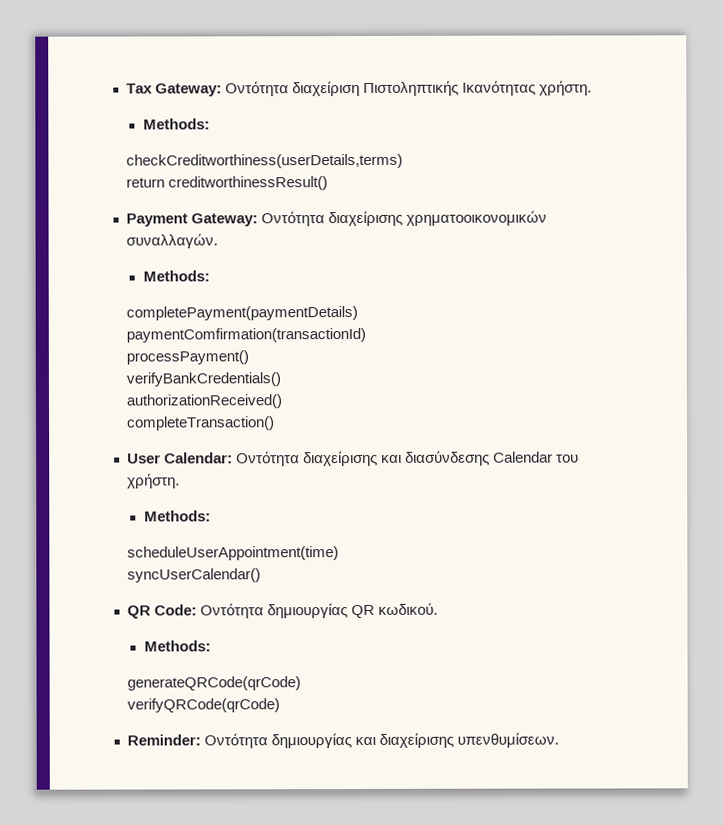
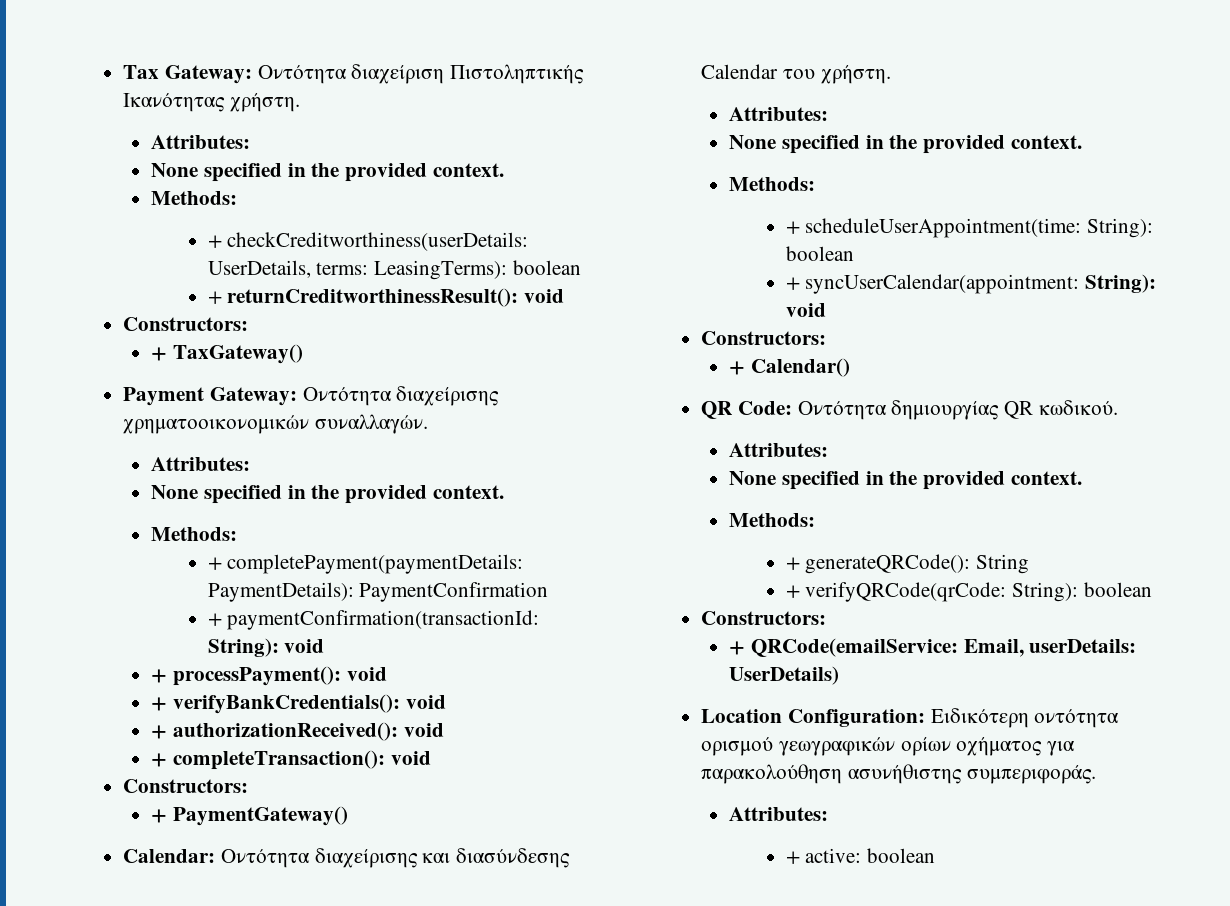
[142,118,210,130] [126,153,404,169] [126,176,329,191] Methods: // checkCreditworthiness(userDetails,terms) // return creditworthinessResult() -> [151,135,251,149] [151,163,504,182] [151,191,238,205] [207,232,529,251] [207,260,581,280] [207,288,564,307] [123,317,249,331] [151,344,304,364] Attributes: // None specified in the provided context. // Methods: // + checkCreditworthiness(userDetails: UserDetails, terms: LeasingTerms): boolean // + returnCreditworthinessResult(): void // Constructors: // + TaxGateway()
[142,270,210,282] [126,306,359,321] [126,327,367,343] [126,350,250,365] [126,372,282,387] [126,394,283,409] [127,416,276,431] [127,453,162,464] Methods: // completePayment(paymentDetails) // paymentComfirmation(transactionId) // processPayment() // verifyBankCredentials() // authorizationReceived() // completeTransaction() // User -> [151,457,251,471] [151,485,504,504] [151,527,238,541] [207,554,524,574] [207,582,549,602] [207,610,540,630] [207,638,325,657] [151,666,387,686] [151,694,446,714] [151,722,444,741] [151,750,431,770] [123,779,249,793] [151,806,349,826] Attributes: // None specified in the provided context. // Methods: // + completePayment(paymentDetails: PaymentDetails): PaymentConfirmation // + paymentConfirmation(transactionId: String): void // + processPayment(): void // + verifyBankCredentials(): void // + authorizationReceived(): void // + completeTransaction(): void // Constructors: // + PaymentGateway() //
[143,510,211,522] [127,546,340,561] [127,568,262,583] Methods: // scheduleUserAppointment(time) // syncUserCalendar() -> [729,107,829,121] [729,135,1082,154] [729,177,816,191] [785,218,1153,238] [785,246,854,261] [785,274,1156,294] [785,303,826,317] [701,331,827,345] [729,358,851,377] Attributes: // None specified in the provided context. // Methods: // + scheduleUserAppointment(time: String): boolean // + syncUserCalendar(appointment: String): void // Constructors: // + Calendar()
[143,640,211,652] [127,676,302,691] [127,698,281,713] [127,732,560,749] Methods: // generateQRCode(qrCode) // verifyQRCode(qrCode) // Reminder: Οντότητα δημιουργίας και διαχείρισης υπενθυμίσεων. -> [729,443,829,457] [729,471,1082,490] [729,513,816,527] [785,554,1029,574] [785,582,1152,602] [701,611,827,625] [729,638,1137,657] [729,666,840,685] [701,708,1120,728] [701,737,1075,756] [701,764,1096,784] [729,807,829,821] [785,848,935,864] Attributes: // None specified in the provided context. // Methods: // + generateQRCode(): String // + verifyQRCode(qrCode: String): boolean // Constructors: // + QRCode(emailService: Email, userDetails: UserDetails) // Location Configuration: Ειδικότερη οντότητα ορισμού γεωγραφικών ορίων οχήματος για παρακολούθηση ασυνήθιστης συμπεριφοράς. // Attributes: // + active: boolean

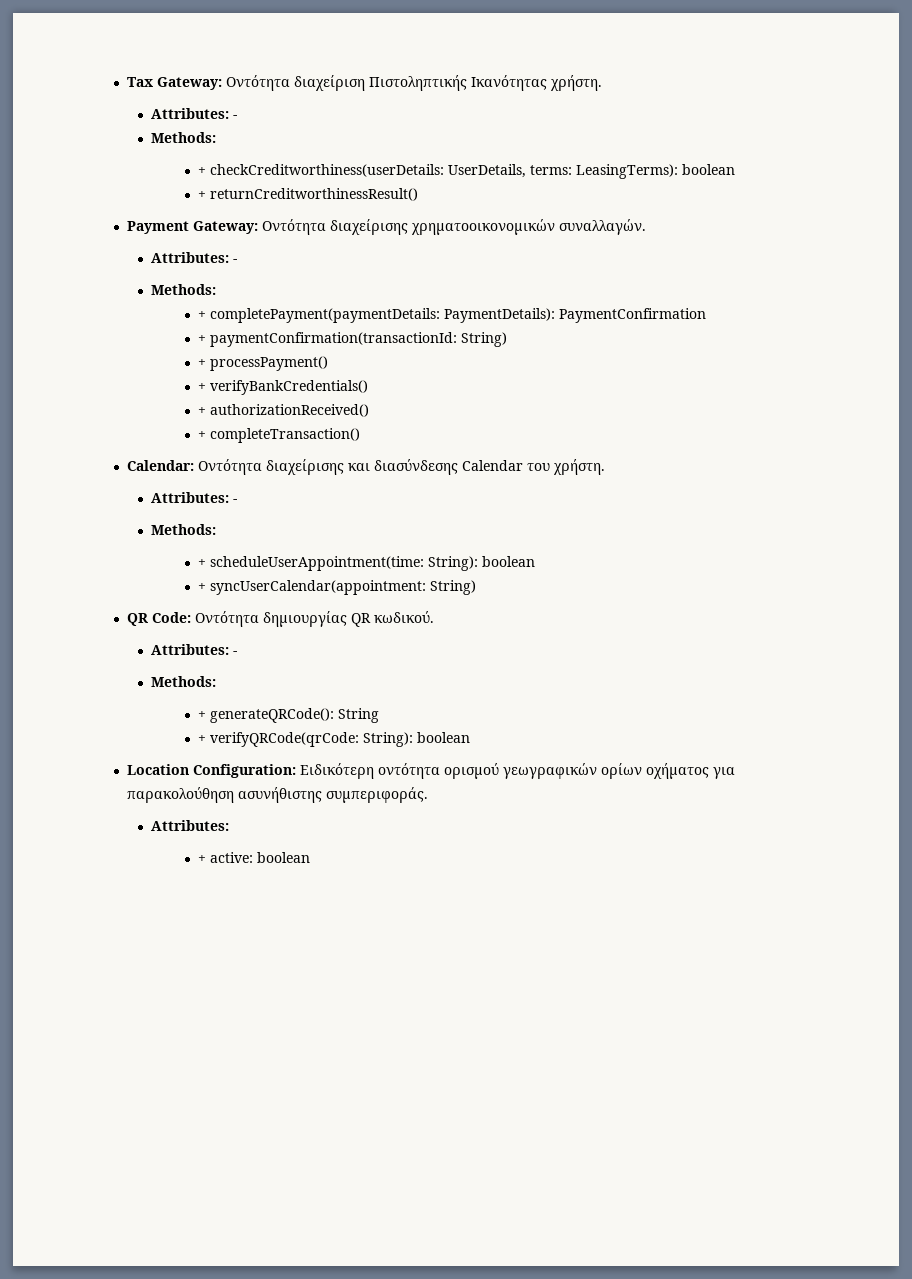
[151,163,504,182] // None specified in the provided context. -> [232,115,237,119] -
[227,288,564,307] [123,317,249,331] [151,344,304,364] returnCreditworthinessResult(): void // Constructors: // + TaxGateway() -> [210,188,419,201] returnCreditworthinessResult()
[151,485,504,504] // None specified in the provided context. -> [232,259,237,263] -
[207,638,325,657] [151,666,387,686] [151,694,446,714] [151,722,444,741] [151,750,431,770] [123,779,249,793] [151,806,349,826] String): void // + processPayment(): void // + verifyBankCredentials(): void // + authorizationReceived(): void // + completeTransaction(): void // Constructors: // + PaymentGateway() -> [461,332,508,347] [198,356,329,371] [198,380,369,395] [198,404,370,417] [198,428,361,443] String) // + processPayment() // + verifyBankCredentials() // + authorizationReceived() // + completeTransaction()
[729,135,1082,154] // None specified in the provided context. -> [232,499,237,503] -
[1084,274,1156,293] [785,303,826,317] [701,331,827,345] [729,358,851,377] String): void // Constructors: // + Calendar() -> [430,580,477,595] String)
[729,471,1082,490] // None specified in the provided context. -> [232,651,237,655] -
[701,611,827,625] [729,638,1137,657] [729,666,840,685] // Constructors: // + QRCode(emailService: Email, userDetails: UserDetails) -> (471, 737) none

